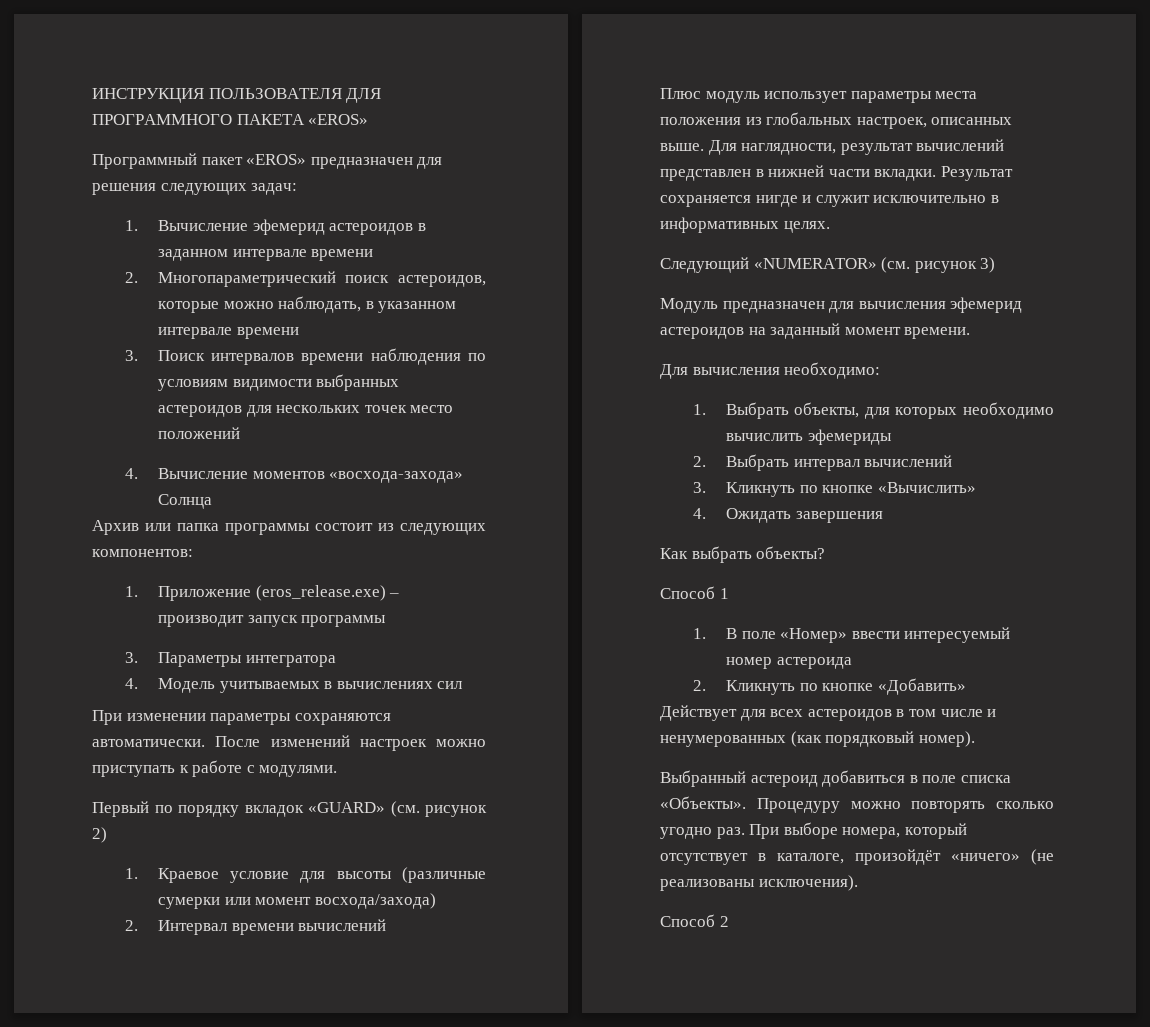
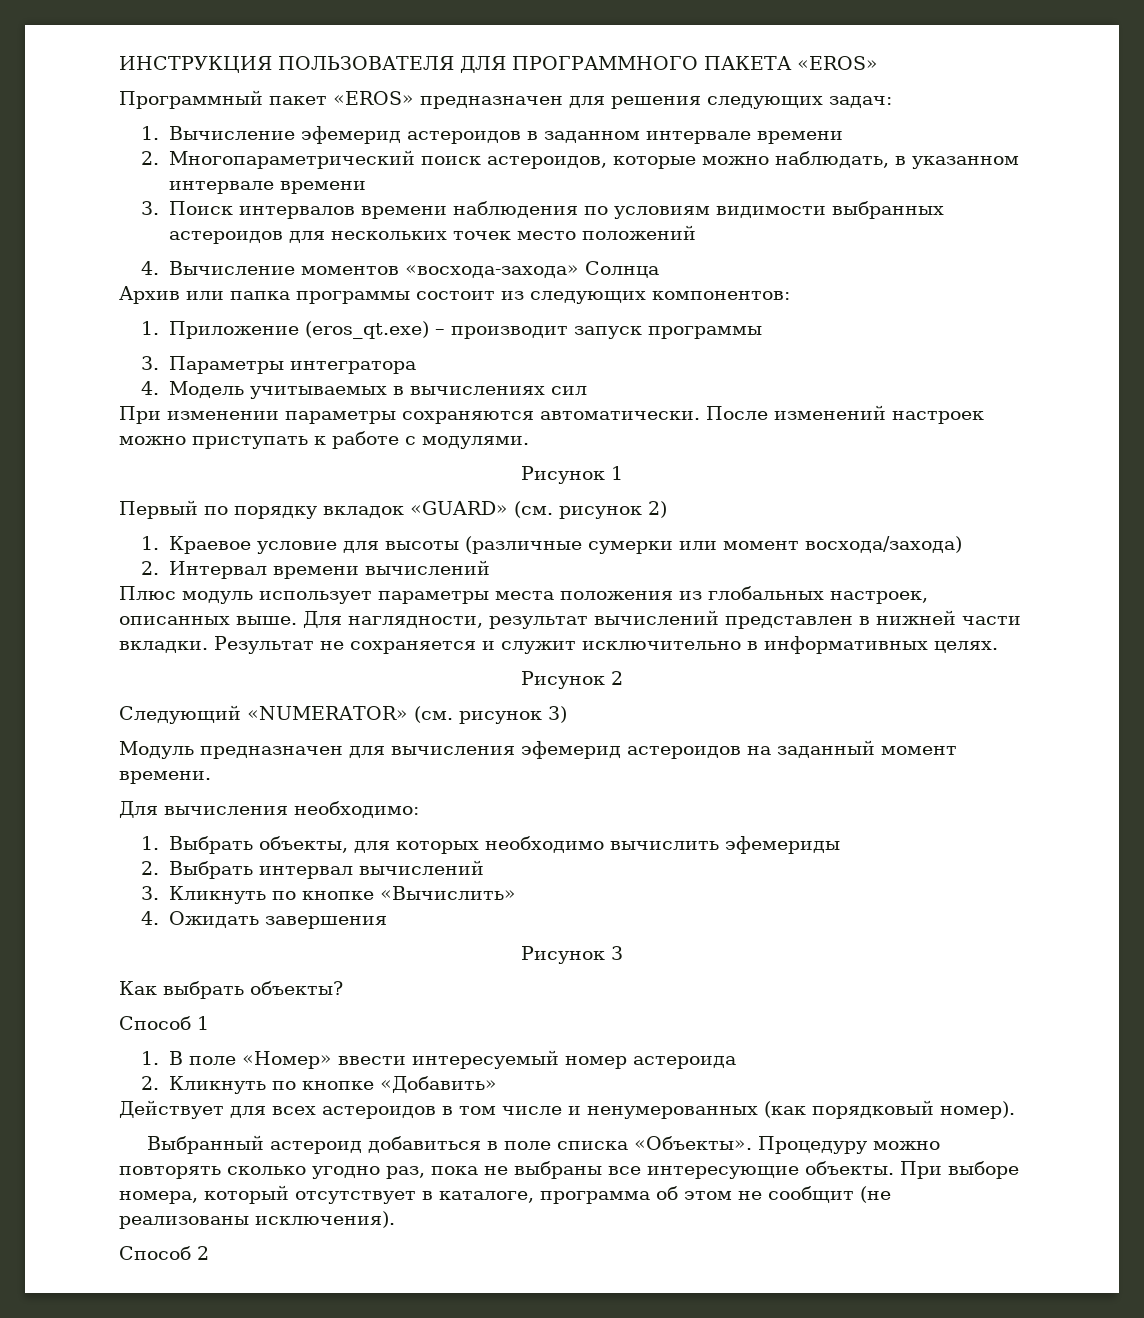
[255,585,386,601] (eros_release.exe) -> [304,321,429,339] (eros_qt.exe)
(338, 771) none -> [521,466,623,484] // Рисунок 1
[660,195,798,207] сохраняется нигде -> [320,641,476,654] не сохраняется
(830, 227) none -> [521,671,623,689] // Рисунок 2
(883, 517) none -> [521,946,623,964] // Рисунок 3
[716,827,745,839] раз. -> [386,1161,894,1179] раз, пока не выбраны все интересующие объекты.
[855,849,1020,865] произойдёт «ничего» -> [540,1186,854,1204] программа об этом не сообщит

